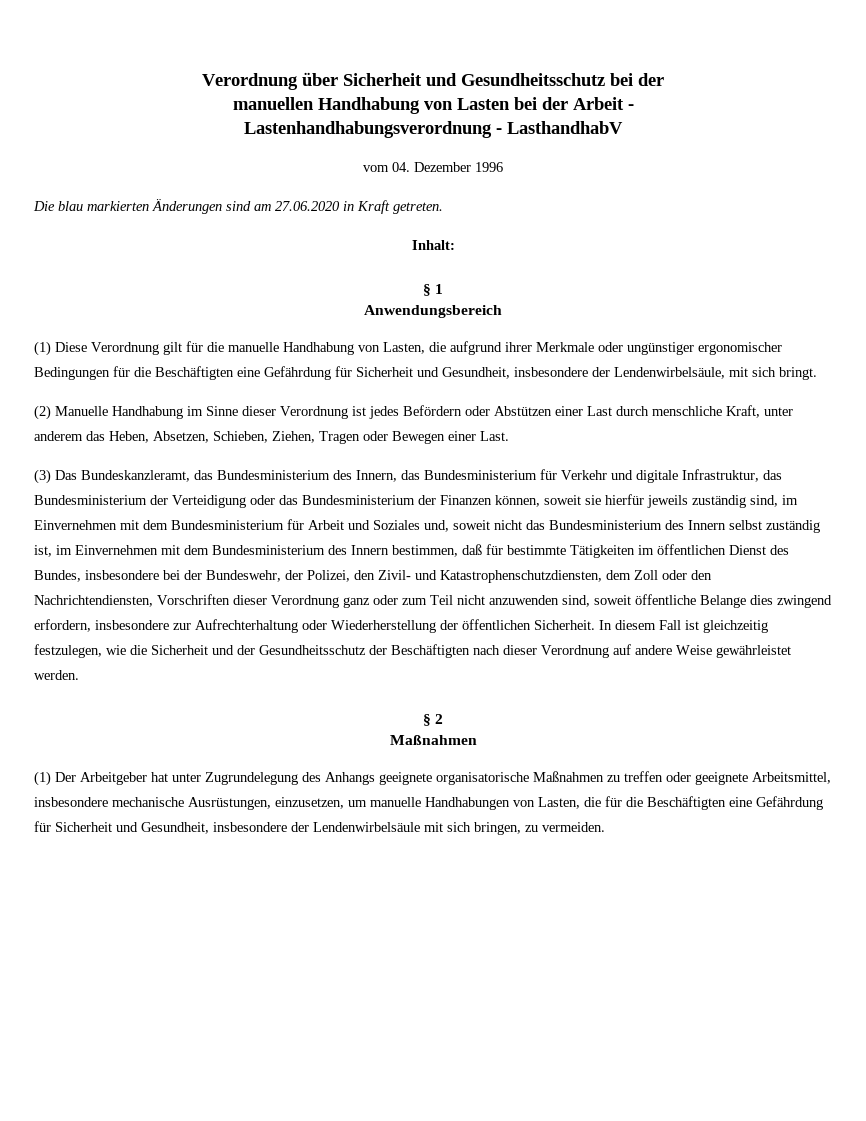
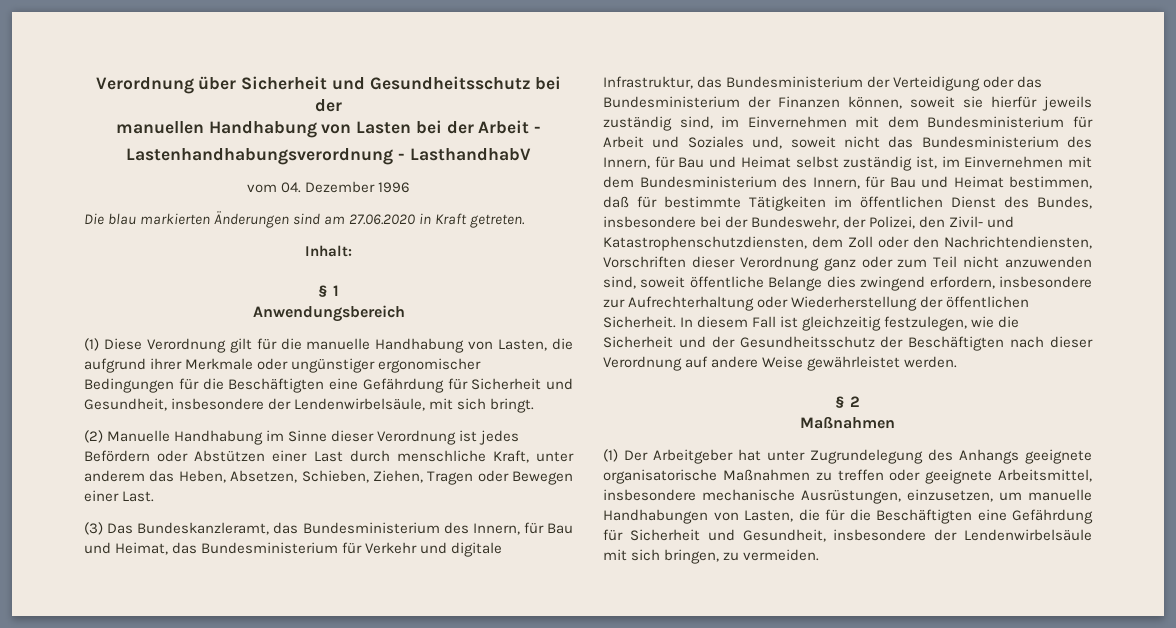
(397, 476) none -> [523,522,573,534] [84,542,169,555] für Bau und Heimat,
[688,520,726,530] Innern -> [603,156,791,169] Innern, für Bau und Heimat
[351,545,389,555] Innern -> [812,176,1004,189] Innern, für Bau und Heimat

